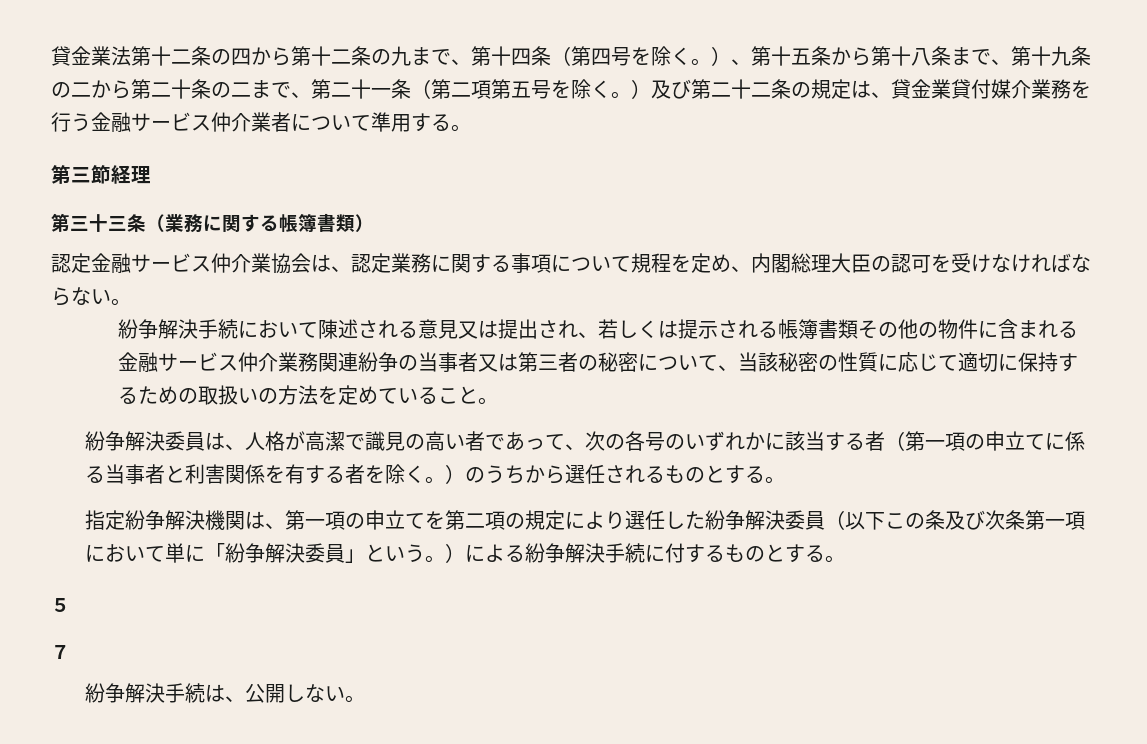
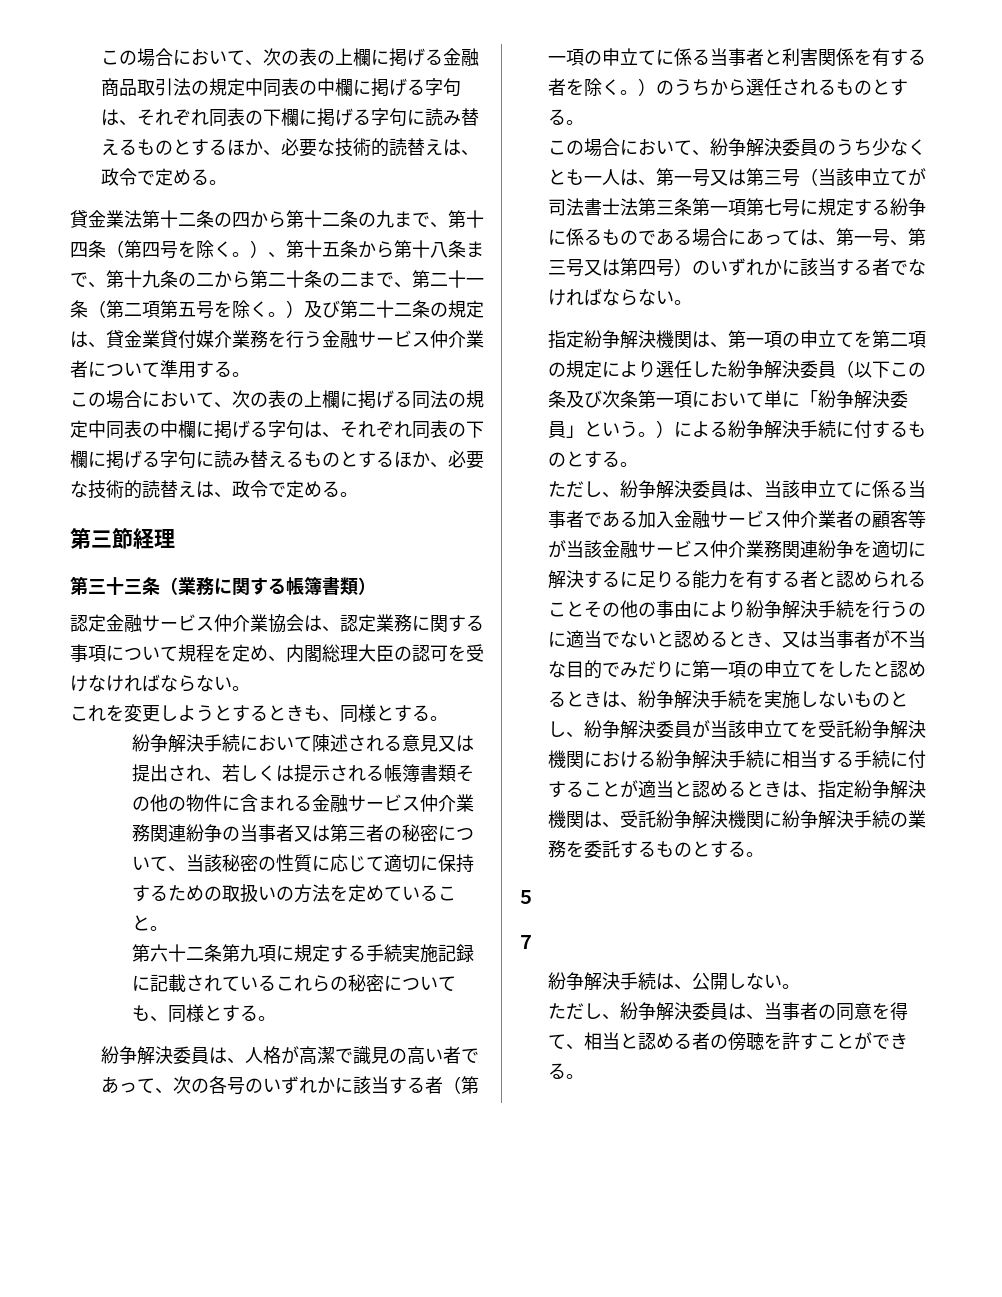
(51, 56) none -> [100,48,479,67] [100,78,461,97] [100,108,479,127] [100,138,479,157] [100,168,227,186] この場合において、次の表の上欄に掲げる金融商品取引法の規定中同表の中欄に掲げる字句は、それぞれ同表の下欄に掲げる字句に読み替えるものとするほか、必要な技術的読替えは、政令で定める。 //
(471, 128) none -> [70,390,484,409] [70,420,484,439] [70,450,484,469] [70,480,358,499] // この場合において、次の表の上欄に掲げる同法の規定中同表の中欄に掲げる字句は、それぞれ同表の下欄に掲げる字句に読み替えるものとするほか、必要な技術的読替えは、政令で定める。
(131, 302) none -> [70,704,448,723] // これを変更しようとするときも、同様とする。
(499, 401) none -> [131,944,474,963] [131,974,456,992] [131,1004,276,1023] // 第六十二条第九項に規定する手続実施記録に記載されているこれらの秘密についても、同様とする。
(785, 480) none -> [547,138,926,157] [547,168,926,187] [547,198,926,217] [547,228,926,247] [547,258,926,277] [547,288,692,306] // この場合において、紛争解決委員のうち少なくとも一人は、第一号又は第三号（当該申立てが司法書士法第三条第一項第七号に規定する紛争に係るものである場合にあっては、第一号、第三号又は第四号）のいずれかに該当する者でなければならない。
(845, 559) none -> [547,480,926,499] [547,510,926,528] [547,540,926,558] [547,570,926,589] [547,600,926,619] [547,630,926,648] [547,660,926,679] [547,690,908,709] [547,720,926,739] [547,750,926,769] [547,780,926,799] [547,810,926,829] [547,840,764,858] // ただし、紛争解決委員は、当該申立てに係る当事者である加入金融サービス仲介業者の顧客等が当該金融サービス仲介業務関連紛争を適切に解決するに足りる能力を有する者と認められることその他の事由により紛争解決手続を行うのに適当でないと認めるとき、又は当事者が不当な目的でみだりに第一項の申立てをしたと認めるときは、紛争解決手続を実施しないものとし、紛争解決委員が当該申立てを受託紛争解決機関における紛争解決手続に相当する手続に付することが適当と認めるときは、指定紛争解決機関は、受託紛争解決機関に紛争解決手続の業務を委託するものとする。
(365, 699) none -> [547,1002,908,1021] [547,1032,908,1051] [547,1063,584,1079] // ただし、紛争解決委員は、当事者の同意を得て、相当と認める者の傍聴を許すことができる。

